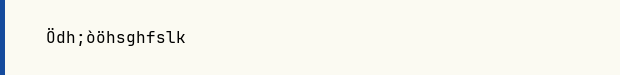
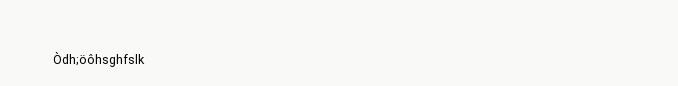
[46,27,186,46] Ödh;òöhsghfslk -> [53,52,145,67] Òdh;öôhsghfslk

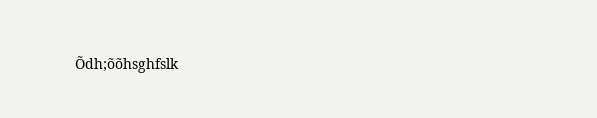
[53,52,145,67] Òdh;öôhsghfslk -> [75,56,179,73] Õdh;õõhsghfslk

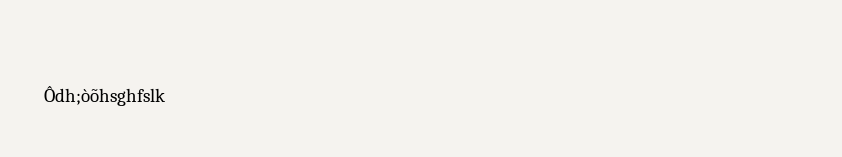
[75,56,179,73] Õdh;õõhsghfslk -> [44,86,166,106] Ôdh;òõhsghfslk

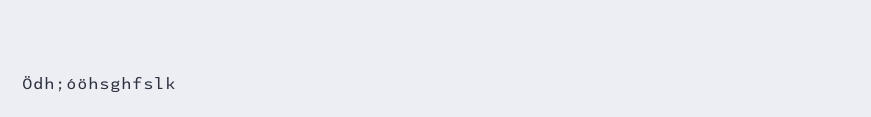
[44,86,166,106] Ôdh;òõhsghfslk -> [22,75,176,93] Ödh;óöhsghfslk

